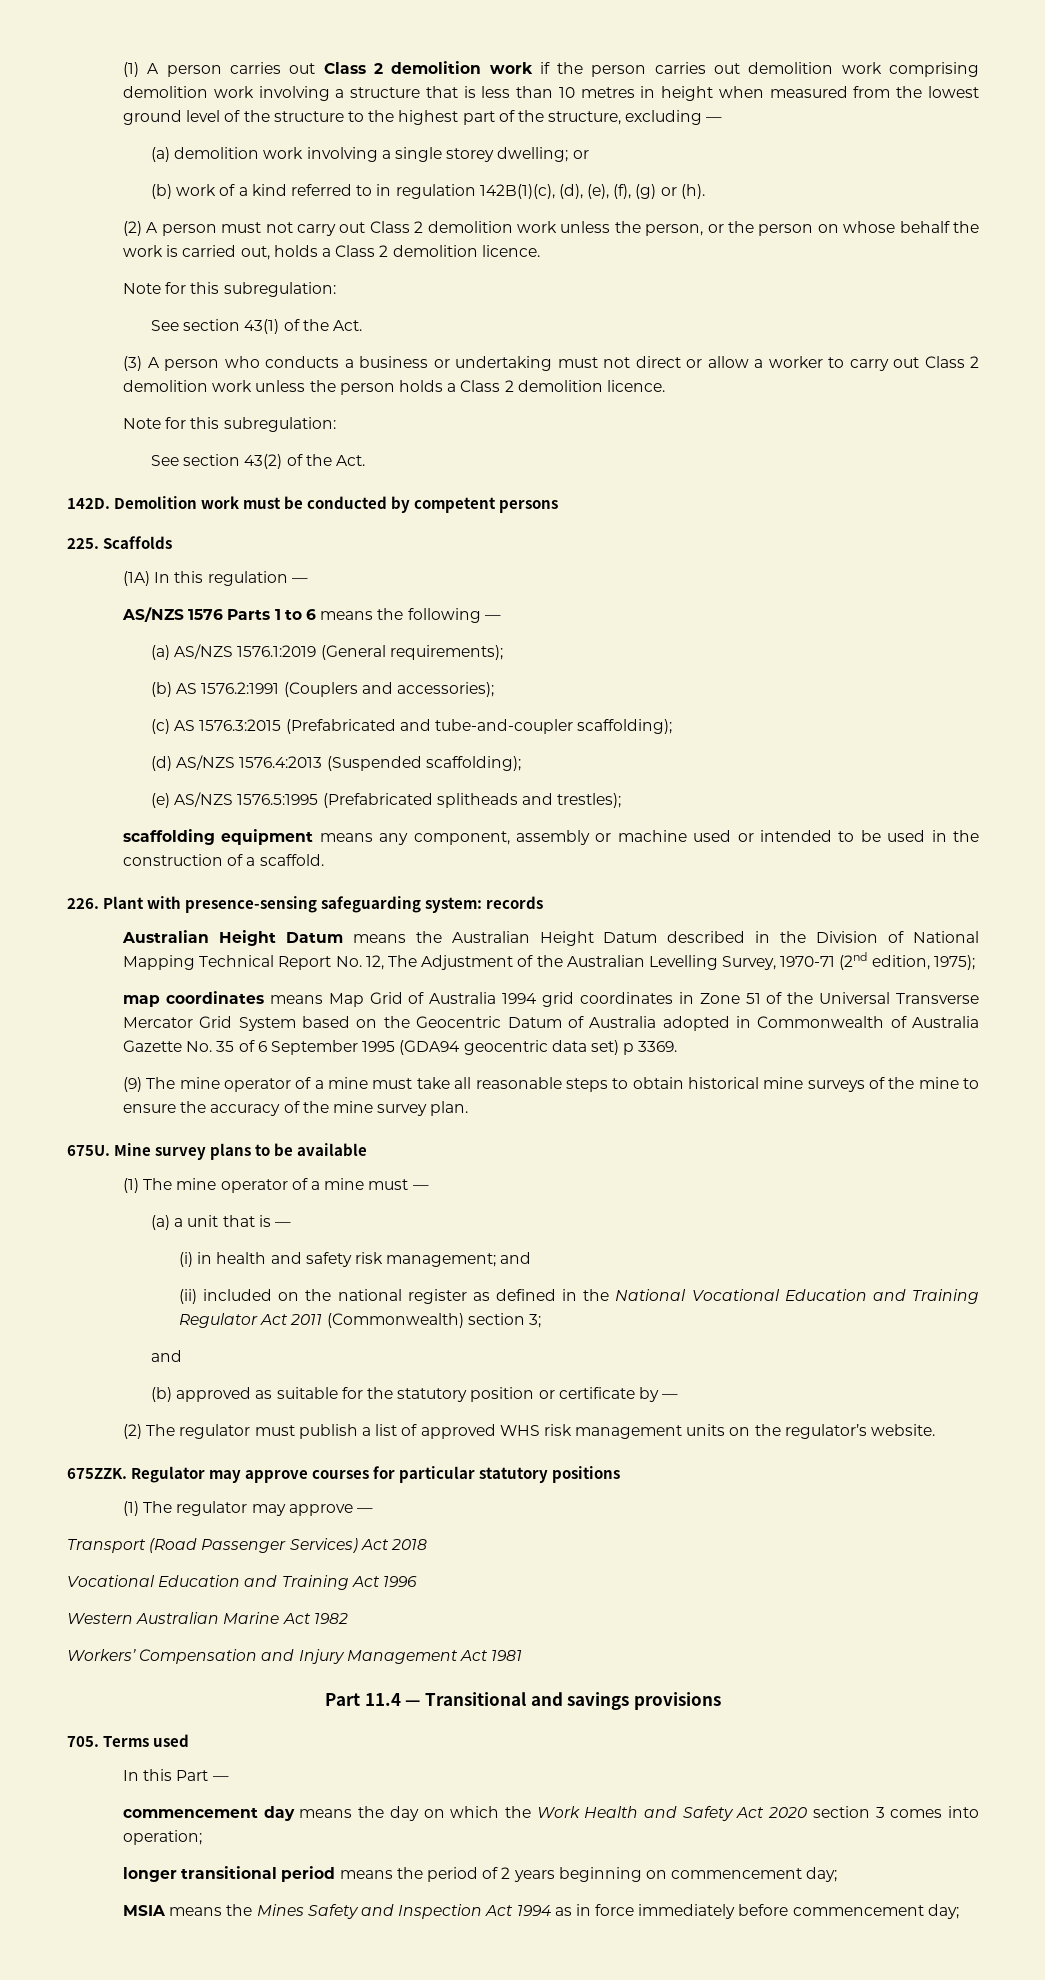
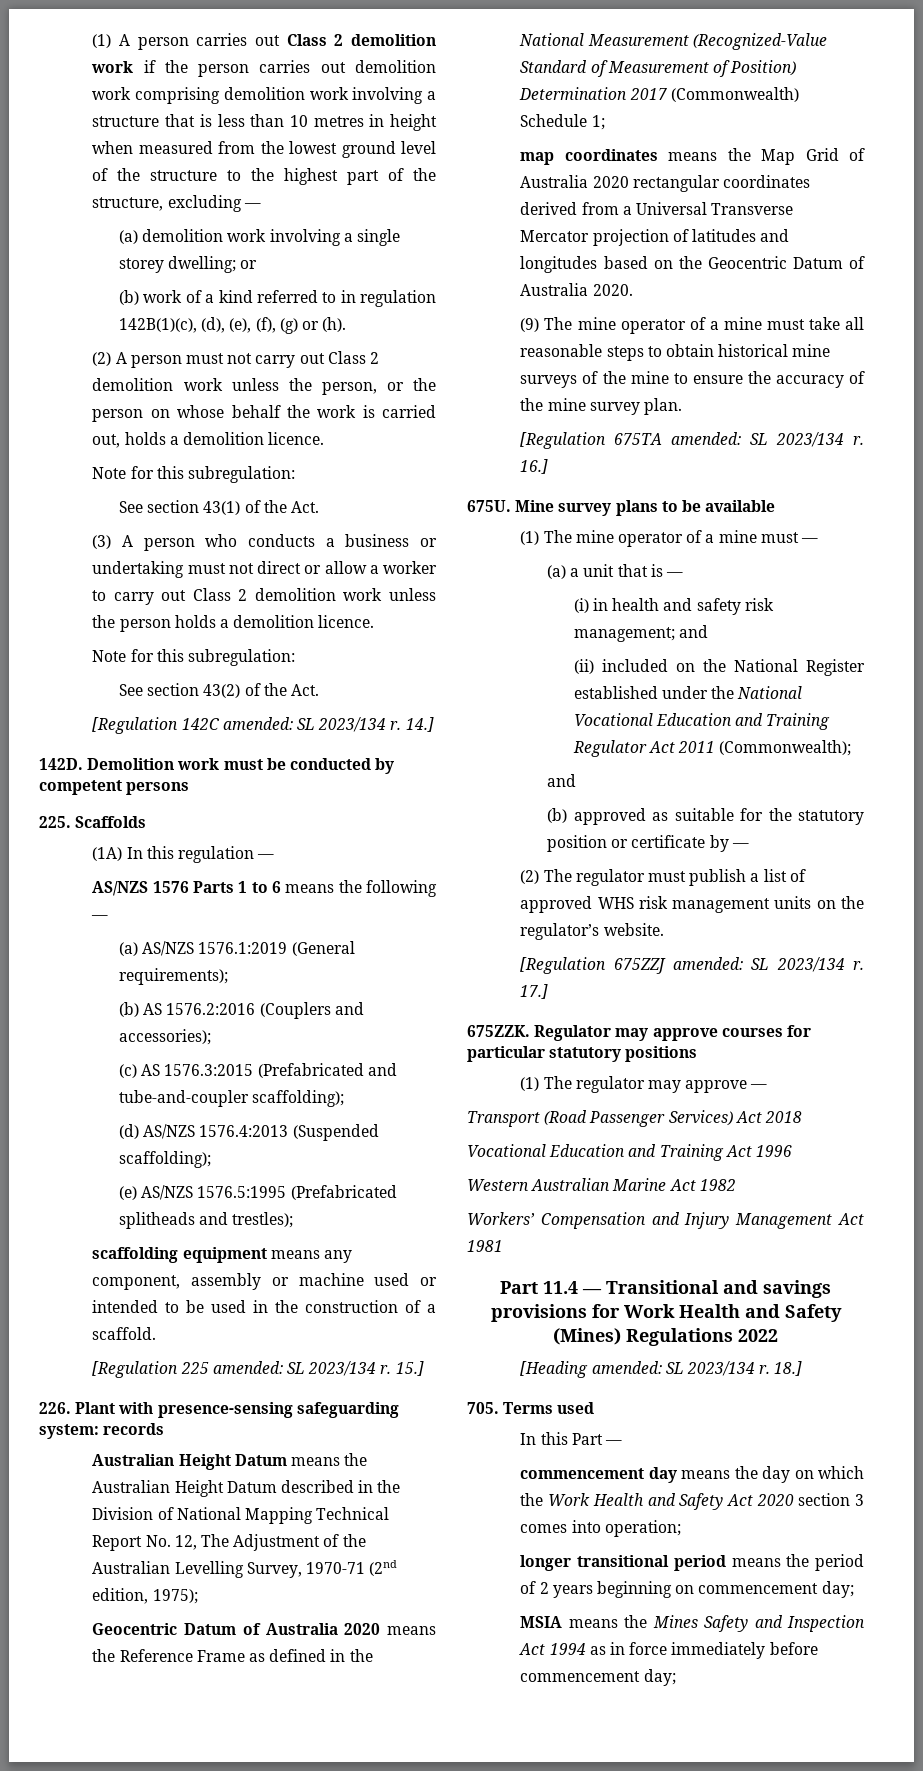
[335,245,389,257] Class 2 -> (179, 440) none
[460,380,514,392] Class 2 -> (229, 623) none
(365, 460) none -> [92,717,434,734] // [Regulation 142C amended: SL 2023/134 r. 14.]
[201,682,280,694] 1576.2:1991 -> [166,1003,256,1015] 1576.2:2016
(324, 860) none -> [92,1361,424,1378] // [Regulation 225 amended: SL 2023/134 r. 15.]
(975, 962) none -> [92,1623,436,1635] [92,1649,373,1662] [519,33,827,50] [520,60,797,77] [519,87,799,102] [520,114,605,130] // Geocentric Datum of Australia 2020 means the Reference Frame as defined in the National Measurement (Recognized-Value Standard of Measurement of Position) Determination 2017 (Commonwealth) Schedule 1;
(323, 999) none -> [727,148,751,161] the
[502,992,980,1007] [123,1016,296,1031] 1994 grid coordinates in Zone 51 of the Universal Transverse Mercator Grid System -> [592,175,810,192] [520,202,794,215] [520,229,790,246] [520,256,598,273] 2020 rectangular coordinates derived from a Universal Transverse Mercator projection of latitudes and longitudes
[662,1016,979,1031] [123,1040,678,1055] adopted in Commonwealth of Australia Gazette No. 35 of 6 September 1995 (GDA94 geocentric data set) p 3369. -> [592,284,633,296] 2020.
(469, 1108) none -> [520,432,864,449] [520,459,549,474] // [Regulation 675TA amended: SL 2023/134 r. 16.]
[337,1289,578,1304] national register as defined in -> [733,659,865,676] [573,686,709,699] National Register established under
[326,1313,541,1328] (Commonwealth) section 3; -> [719,740,852,756] (Commonwealth);
(935, 1430) none -> [520,957,864,974] [520,984,549,999] // [Regulation 675ZZJ amended: SL 2023/134 r. 17.]
(721, 1701) none -> [591,1304,842,1322] [553,1328,778,1346] [520,1361,803,1378] for Work Health and Safety (Mines) Regulations 2022 // [Heading amended: SL 2023/134 r. 18.]

